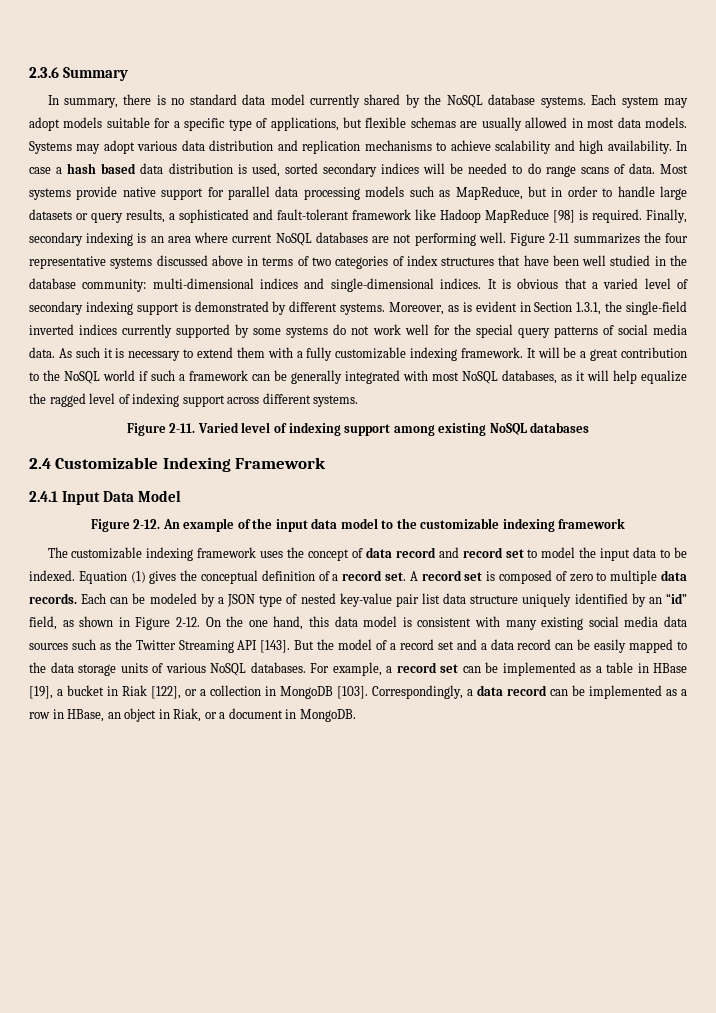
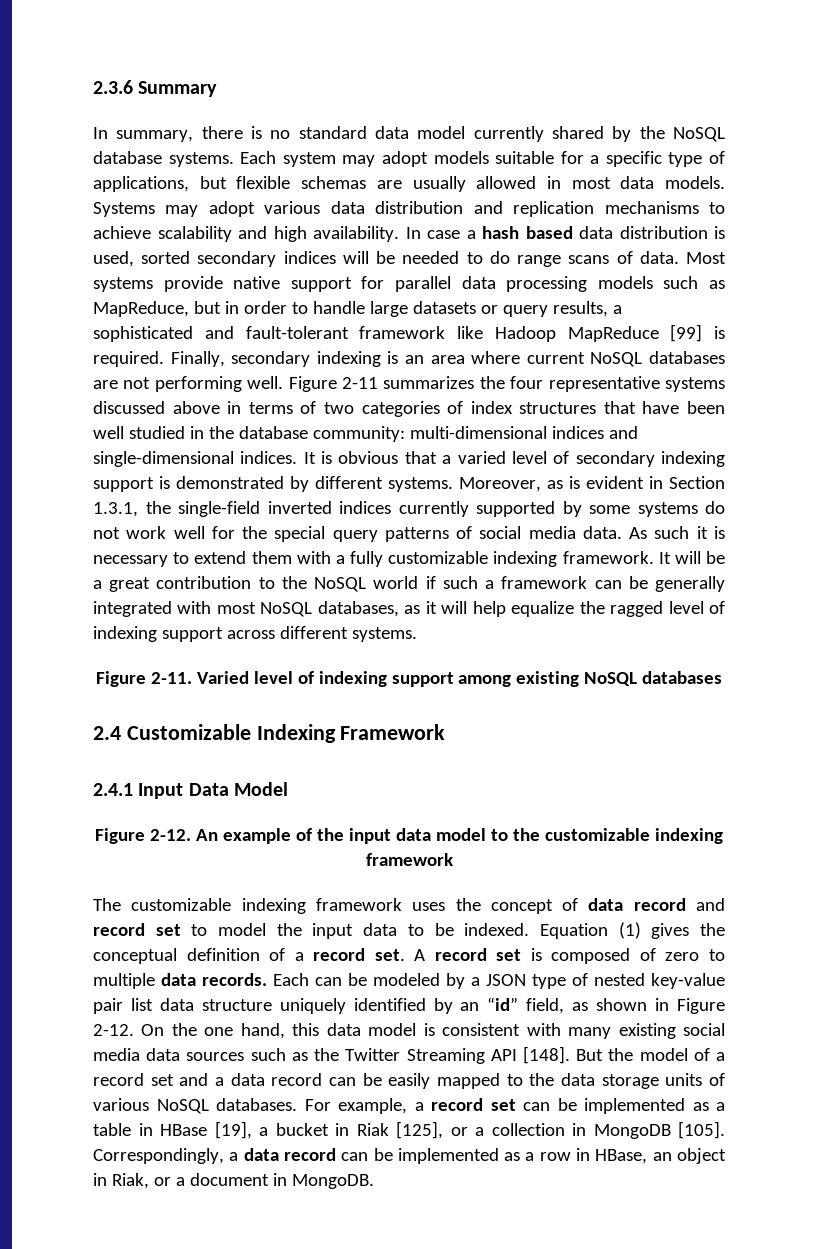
[553,210,575,223] [98] -> [670,324,703,342] [99]
[260,640,291,653] [143]. -> [522,1046,570,1064] [148].
[151,686,181,699] [122], -> [396,1121,443,1139] [125],
[337,686,368,699] [103]. -> [678,1121,725,1139] [105].

